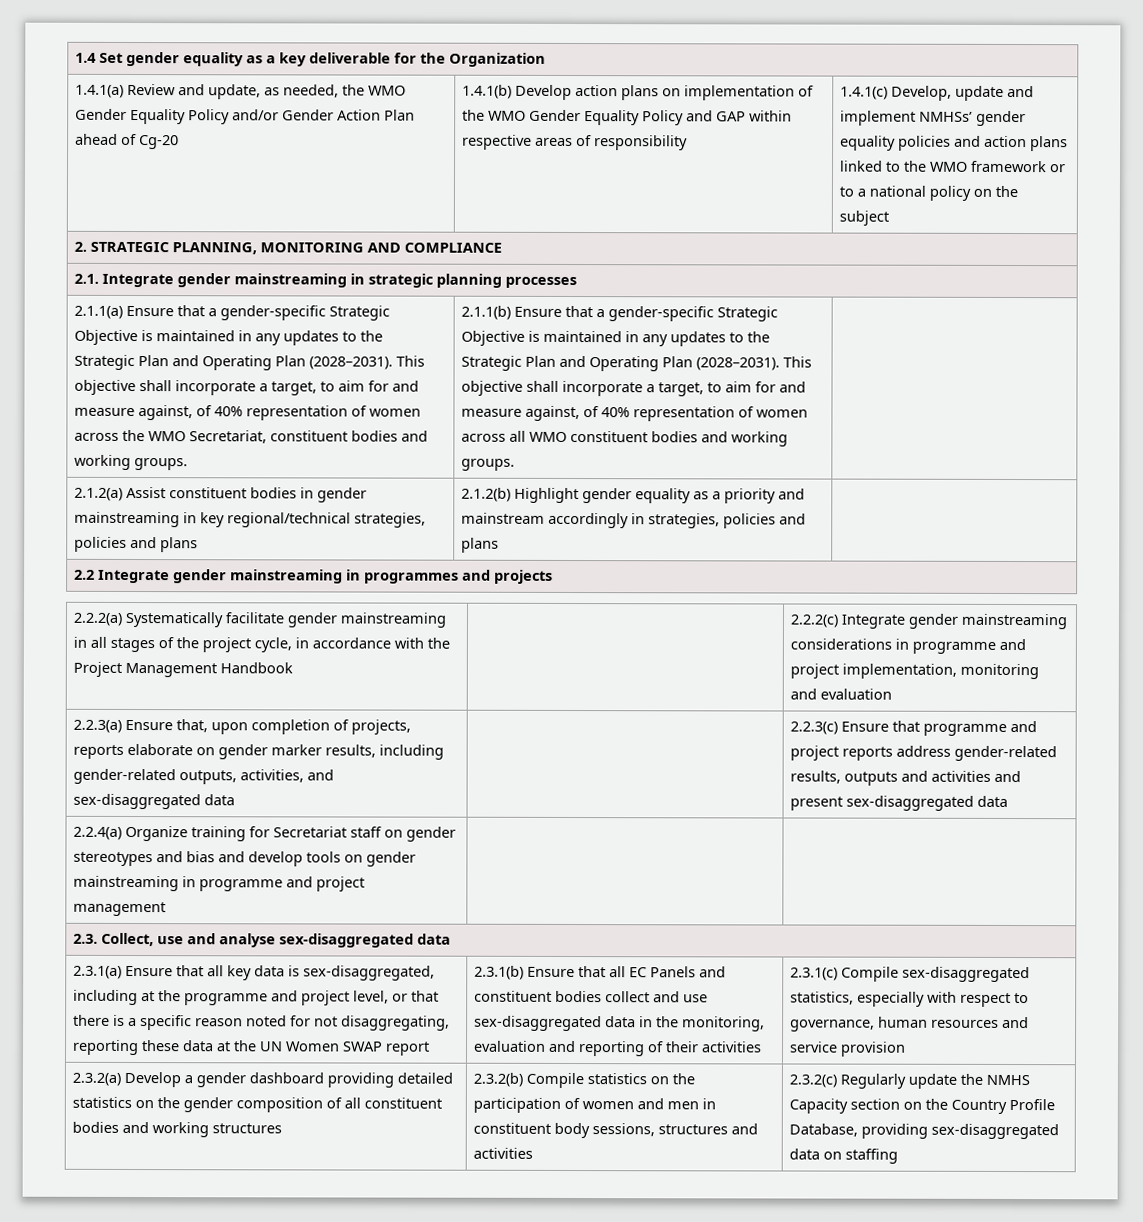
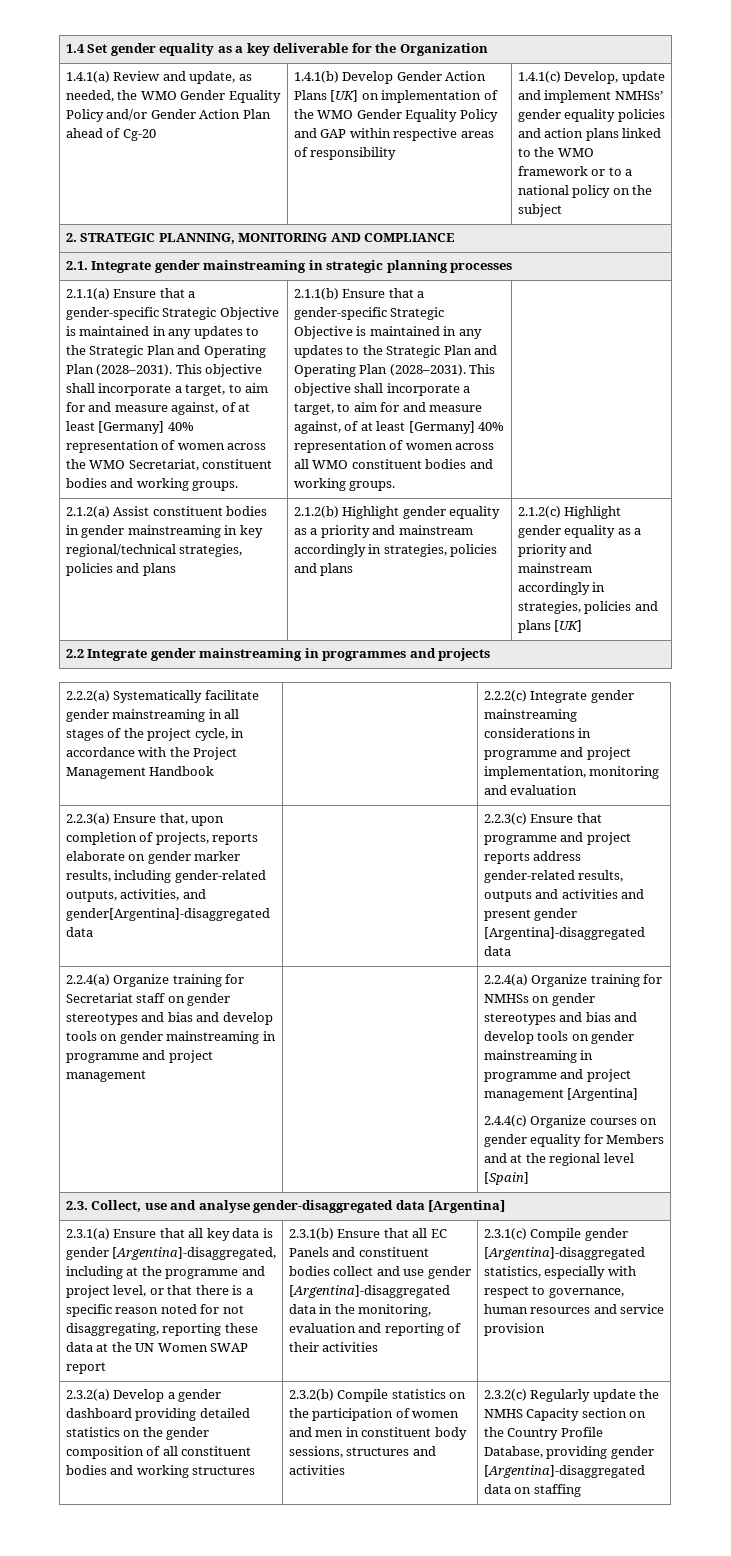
[575,85,660,101] action plans -> [396,71,487,81] [293,90,359,102] Gender Action Plans [UK]
(213, 411) none -> [238,403,251,412] [65,421,165,434] at least [Germany]
(600, 412) none -> [360,421,475,434] at least [Germany]
(500, 545) none -> [517,506,622,519] [517,525,642,538] [517,544,593,557] [517,563,592,573] [517,582,606,595] [517,601,658,614] [517,620,583,633] 2.1.2(c) Highlight gender equality as a priority and mainstream accordingly in strategies, policies and plans [UK]
[73,793,202,810] sex-disaggregated -> [65,908,270,921] gender[Argentina]-disaggregated
[846,795,975,811] sex-disaggregated -> [534,908,578,921] [483,927,645,940] gender [Argentina]-disaggregated
(167, 909) none -> [483,974,663,987] [483,993,595,1006] [483,1012,638,1025] [483,1031,635,1044] [483,1050,594,1063] [483,1069,631,1082] [483,1088,639,1101] [483,1115,658,1128] [483,1134,665,1147] [483,1153,634,1166] [483,1172,529,1185] 2.2.4(a) Organize training for NMHSs on gender stereotypes and bias and develop tools on gender mainstreaming in programme and project management [Argentina] // 2.4.4(c) Organize courses on gender equality for Members and at the regional level [Spain]
[279,933,452,948] sex-disaggregated data -> [253,1200,506,1213] gender-disaggregated data [Argentina]
[303,965,436,981] sex-disaggregated, -> [65,1247,277,1260] gender [Argentina]-disaggregated,
[474,1015,603,1032] sex-disaggregated -> [427,1266,471,1279] [288,1285,450,1298] gender [Argentina]-disaggregated
[902,966,1031,983] sex-disaggregated -> [584,1228,628,1241] [483,1247,645,1260] gender [Argentina]-disaggregated
[931,1123,1060,1140] sex-disaggregated -> [610,1446,654,1459] [483,1465,645,1478] gender [Argentina]-disaggregated

